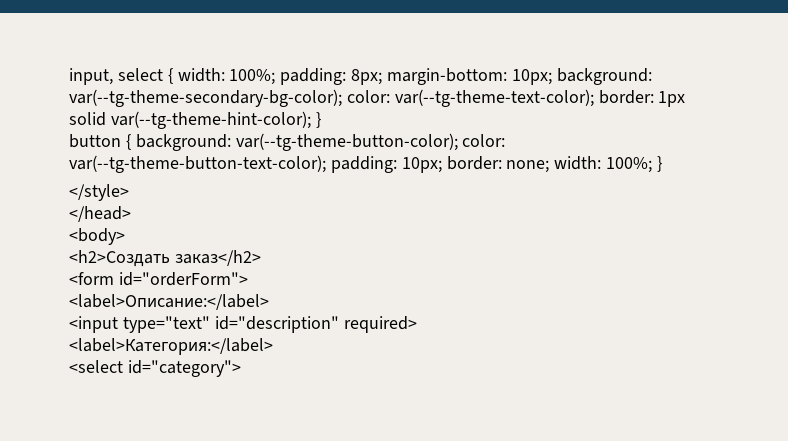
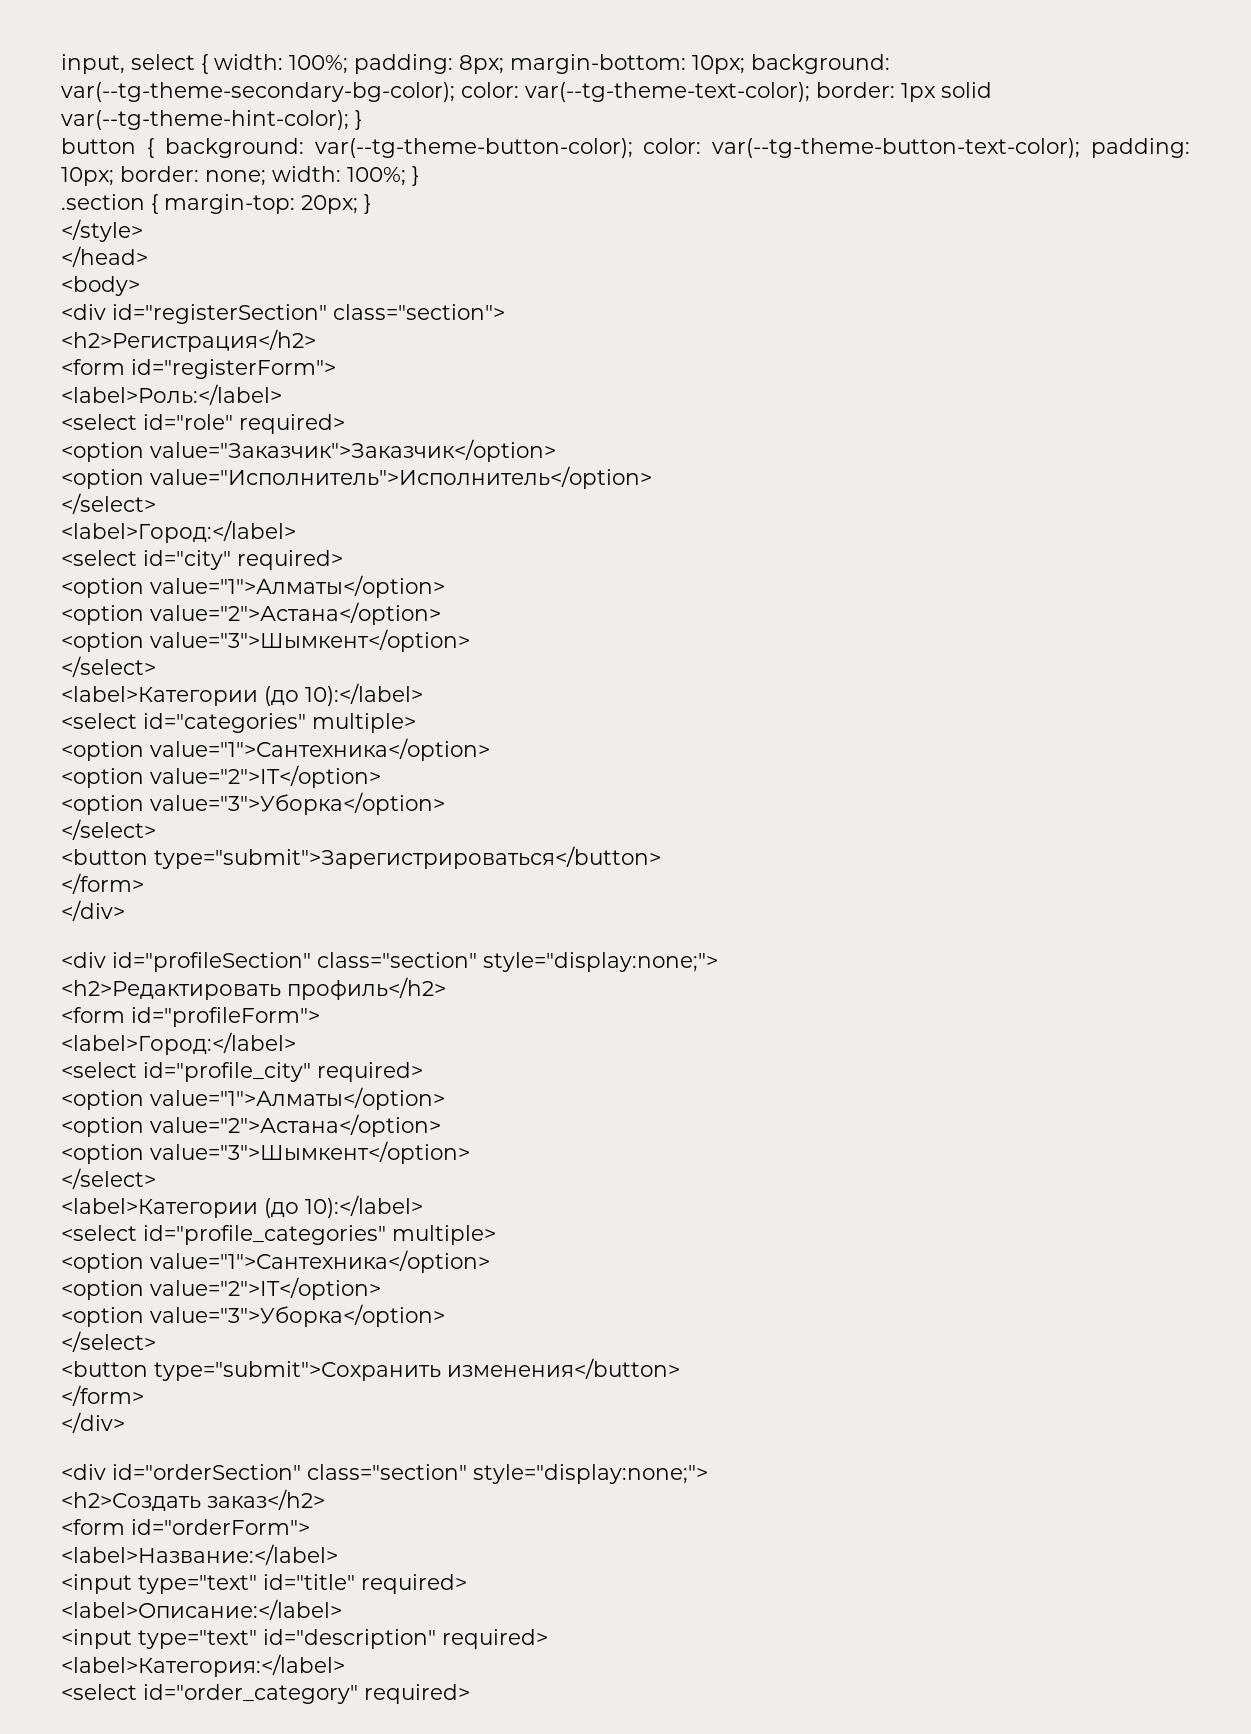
[69,184,129,201] [69,206,131,222] [69,228,125,245] </style> // </head> // <body> -> [61,194,371,214] [61,219,143,242] [61,246,148,267] [61,276,140,296] [61,304,505,324] [61,329,316,352] [61,359,336,379] [61,384,282,405] [61,414,345,434] [61,439,556,462] [61,466,652,489] [61,493,156,514] [61,520,296,543] [61,550,343,570] [61,575,445,598] [61,602,441,625] [61,629,470,652] [61,656,156,677] [61,683,423,706] [61,713,416,733] [61,738,490,761] [61,765,381,788] [61,792,445,815] [61,819,156,840] [61,846,661,869] [61,873,144,894] [61,900,125,921] [61,952,718,972] [61,977,446,1000] [61,1007,320,1027] [61,1032,296,1055] [61,1062,423,1082] [61,1087,445,1110] [61,1114,441,1137] [61,1141,470,1164] [61,1168,156,1189] [61,1195,423,1218] [61,1225,496,1245] [61,1250,490,1273] [61,1277,381,1300] [61,1304,445,1327] [61,1331,156,1352] [61,1358,680,1381] [61,1385,144,1406] [61,1412,125,1433] [61,1464,708,1484] .section { margin-top: 20px; } // </style> // </head> // <body> // <div id="registerSection" class="section"> // <h2>Регистрация</h2> // <form id="registerForm"> // <label>Роль:</label> // <select id="role" required> // <option value="Заказчик">Заказчик</option> // <option value="Исполнитель">Исполнитель</option> // </select> // <label>Город:</label> // <select id="city" required> // <option value="1">Алматы</option> // <option value="2">Астана</option> // <option value="3">Шымкент</option> // </select> // <label>Категории (до 10):</label> // <select id="categories" multiple> // <option value="1">Сантехника</option> // <option value="2">IT</option> // <option value="3">Уборка</option> // </select> // <button type="submit">Зарегистрироваться</button> // </form> // </div> // <div id="profileSection" class="section" style="display:none;"> // <h2>Редактировать профиль</h2> // <form id="profileForm"> // <label>Город:</label> // <select id="profile_city" required> // <option value="1">Алматы</option> // <option value="2">Астана</option> // <option value="3">Шымкент</option> // </select> // <label>Категории (до 10):</label> // <select id="profile_categories" multiple> // <option value="1">Сантехника</option> // <option value="2">IT</option> // <option value="3">Уборка</option> // </select> // <button type="submit">Сохранить изменения</button> // </form> // </div> // <div id="orderSection" class="section" style="display:none;">
(248, 279) none -> [61,1544,338,1565] [61,1574,467,1594] // <label>Название:</label> // <input type="text" id="title" required>
[127,360,241,377] id="category"> -> [143,1684,470,1704] id="order_category" required>

